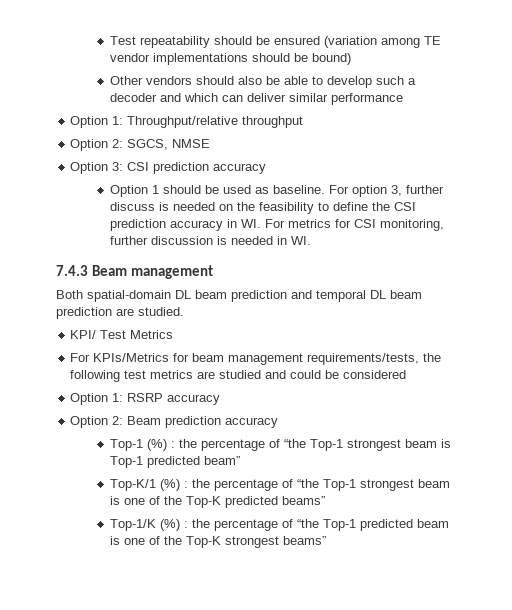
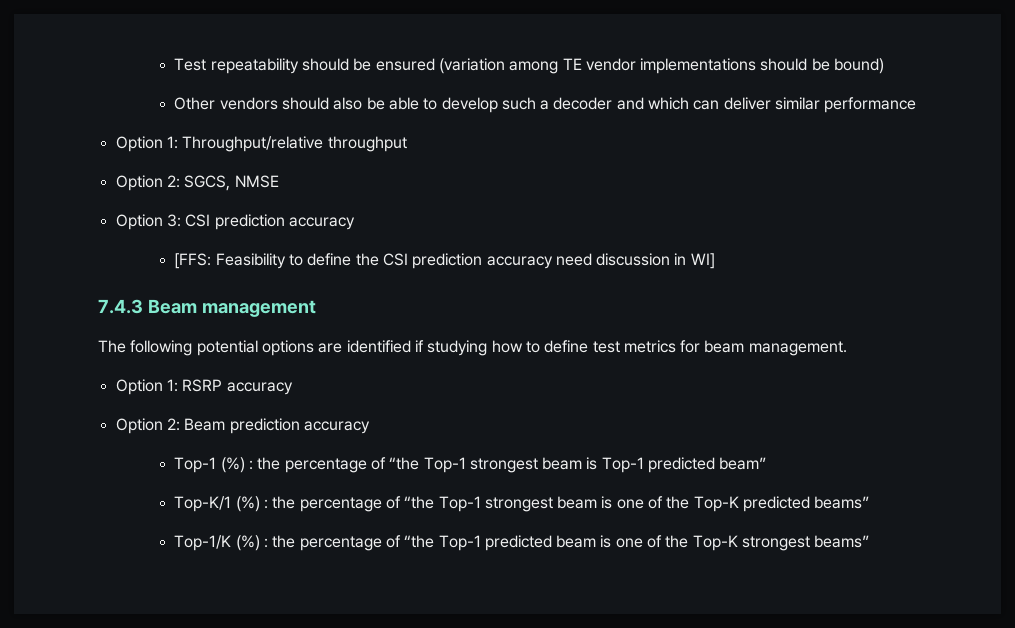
[109,185,444,197] [109,202,314,214] Option 1 should be used as baseline. For option 3, further discuss is needed on the feasibility -> [174,253,286,269] [FFS: Feasibility
[226,219,444,231] [109,236,311,245] [56,265,214,279] [56,290,422,302] [56,307,184,319] [70,330,174,339] [70,353,442,365] [70,370,407,382] in WI. For metrics for CSI monitoring, further discussion is needed in WI. // 7.4.3 Beam management // Both spatial-domain DL beam prediction and temporal DL beam prediction are studied. // KPI/ Test Metrics // For KPIs/Metrics for beam management requirements/tests, the following test metrics are studied and could be considered -> [555,253,715,269] [98,299,316,317] [98,340,847,356] need discussion in WI] // 7.4.3 Beam management // The following potential options are identified if studying how to define test metrics for beam management.

